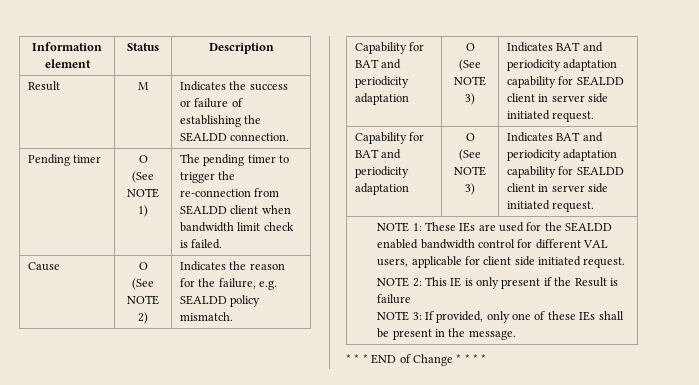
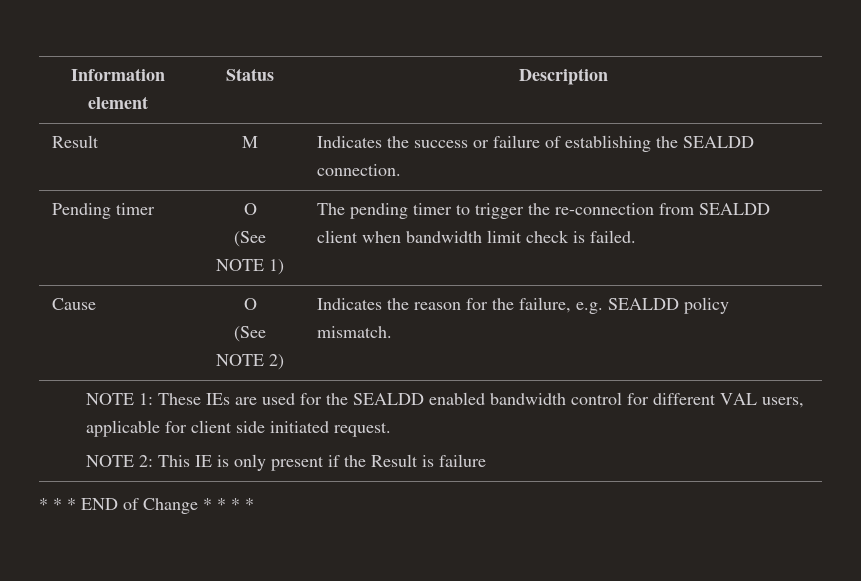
[354,42,425,54] [354,59,402,69] [354,76,409,88] [354,93,409,105] [465,43,475,51] [459,59,481,71] [454,76,486,86] [465,93,475,105] [506,42,603,52] [506,59,618,71] [506,76,624,88] [506,93,609,103] [506,110,595,122] [354,132,425,144] [354,149,402,159] [354,166,409,178] [354,183,409,195] [465,133,475,141] [459,149,481,161] [454,166,486,176] [465,183,475,195] [506,132,603,142] [506,149,618,161] [506,166,624,178] [506,183,609,193] [506,200,595,212] // Capability for BAT and periodicity adaptation | O // (See NOTE 3) | Indicates BAT and periodicity adaptation capability for SEALDD client in server side initiated request. // Capability for BAT and periodicity adaptation | O // (See NOTE 3) | Indicates BAT and periodicity adaptation capability for SEALDD client in server side initiated request. -> (393, 332) none
[377,311,624,323] [377,328,516,340] // NOTE 3: If provided, only one of these IEs shall be present in the message. -> (486, 460) none

